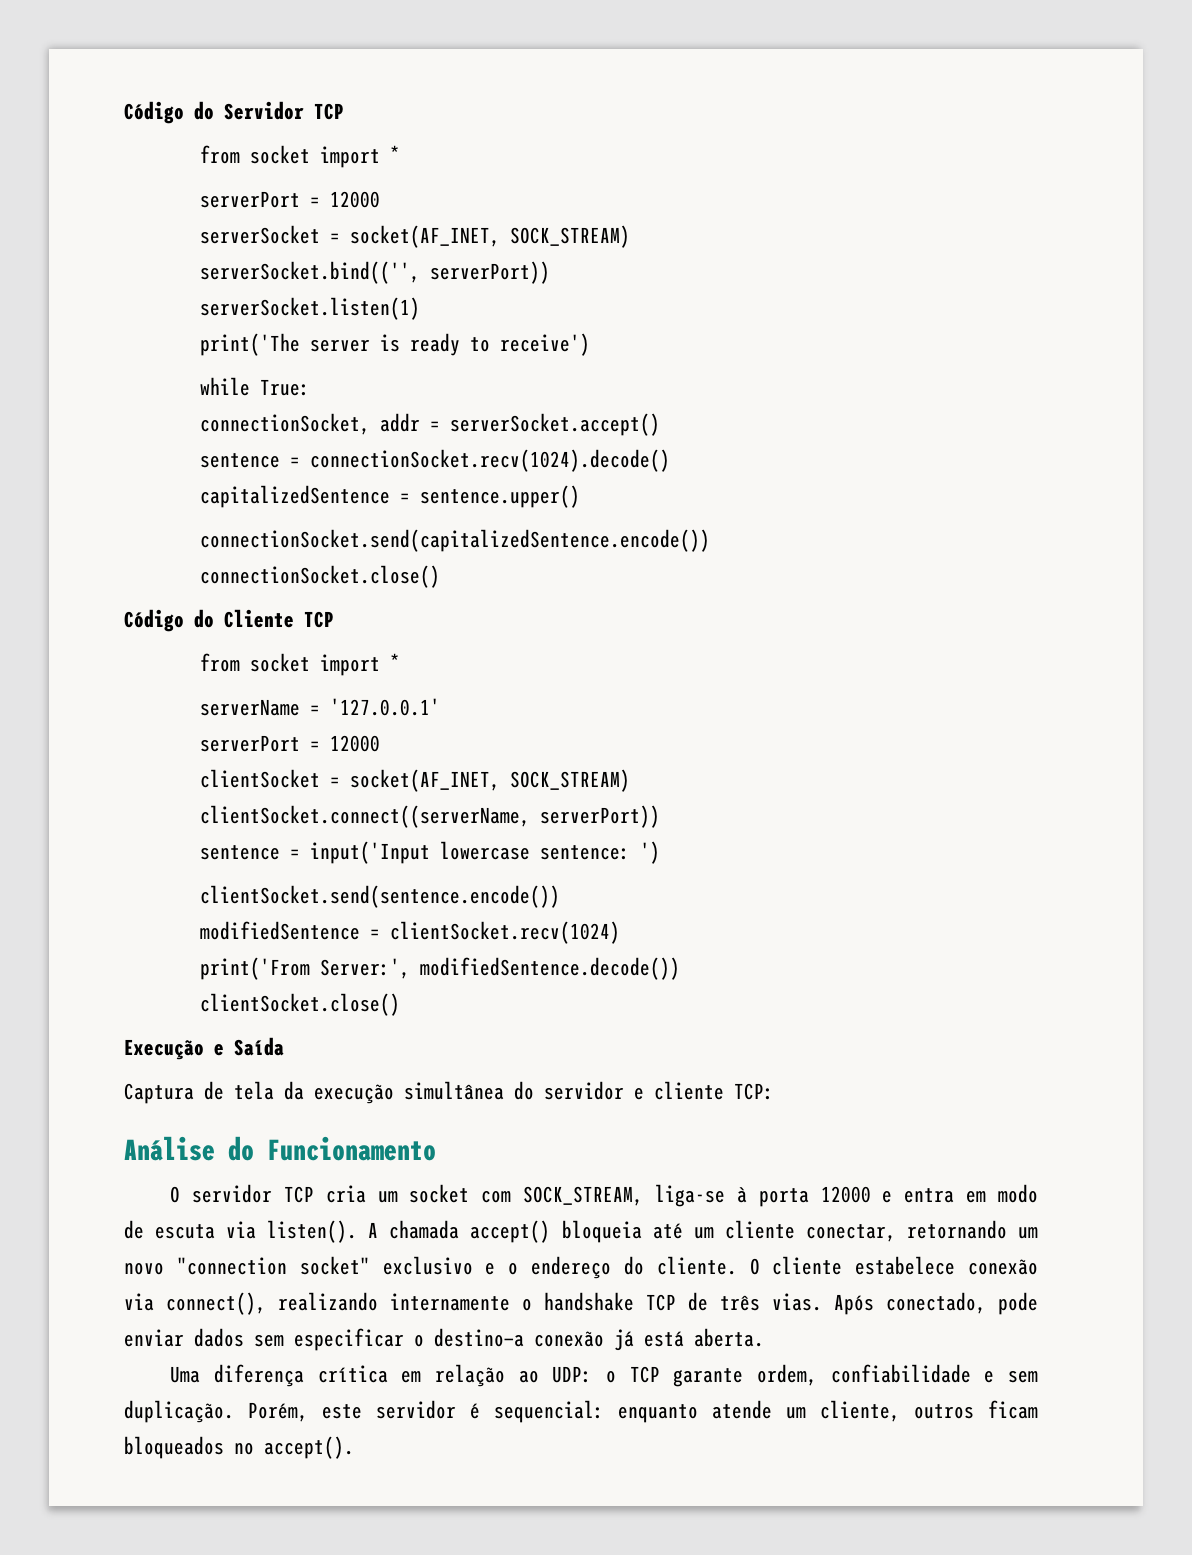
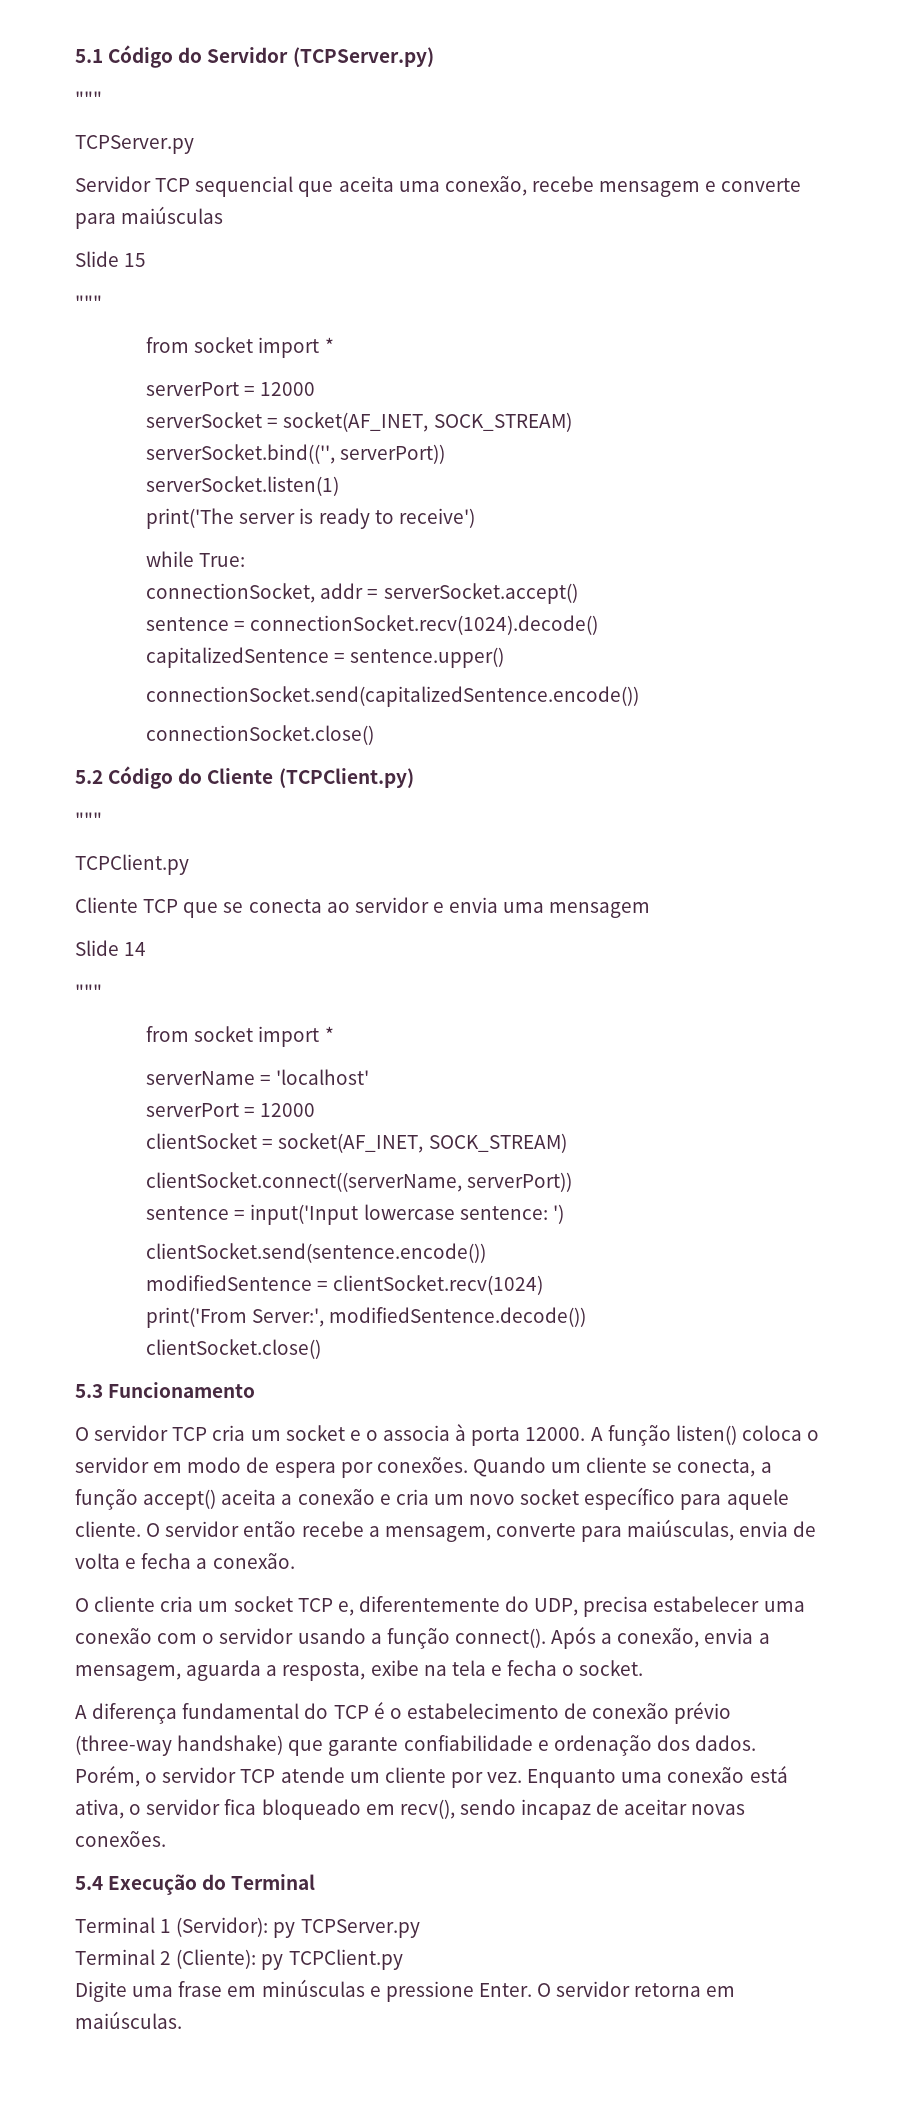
(124, 112) none -> [75,49,103,63] 5.1
[314,103,344,120] TCP -> [292,47,434,67] [75,91,102,106] [75,135,194,154] [75,176,802,197] [75,206,224,229] [75,251,147,267] [75,295,102,310] (TCPServer.py) // """ // TCPServer.py // Servidor TCP sequencial que aceita uma conexão, recebe mensagem e converte para maiúsculas // Slide 15 // """
(441, 576) none -> [75,770,103,784] 5.2
[304,611,334,628] TCP -> [278,768,414,788] [75,812,102,827] [75,854,189,875] [75,897,651,918] [75,940,147,956] [75,984,102,999] (TCPClient.py) // """ // TCPClient.py // Cliente TCP que se conecta ao servidor e envia uma mensagem // Slide 14 // """
[330,698,441,716] '127.0.0.1' -> [276,1069,370,1085] 'localhost'
[124,1037,284,1060] [124,1081,774,1104] [124,1136,254,1161] Execução e Saída // Captura de tela da execução simultânea do servidor e cliente TCP: // Análise do -> [75,1384,103,1398] 5.3
[481,1184,1038,1207] [124,1220,1038,1243] [124,1256,1038,1279] [124,1292,1038,1315] [124,1328,764,1351] [170,1364,1038,1387] [124,1400,1038,1423] [124,1436,354,1459] com SOCK_STREAM, liga-se à porta 12000 e entra em modo de escuta via listen(). A chamada accept() bloqueia até um cliente conectar, retornando um novo "connection socket" exclusivo e o endereço do cliente. O cliente estabelece conexão via connect(), realizando internamente o handshake TCP de três vias. Após conectado, pode enviar dados sem especificar o destino—a conexão já está aberta. // Uma diferença crítica em relação ao UDP: o TCP garante ordem, confiabilidade e sem duplicação. Porém, este servidor é sequencial: enquanto atende um cliente, outros ficam bloqueados no accept(). -> [349,1424,820,1446] [75,1457,772,1478] [75,1487,789,1510] [75,1519,817,1542] [75,1553,295,1569] [75,1596,805,1617] [75,1627,770,1649] [75,1660,644,1681] [75,1702,732,1724] [75,1735,757,1756] [75,1766,788,1788] [75,1799,746,1820] [75,1831,166,1847] [75,1874,316,1895] [75,1917,420,1938] [75,1949,403,1970] [75,1979,736,2002] [75,2011,182,2029] e o associa à porta 12000. A função listen() coloca o servidor em modo de espera por conexões. Quando um cliente se conecta, a função accept() aceita a conexão e cria um novo socket específico para aquele cliente. O servidor então recebe a mensagem, converte para maiúsculas, envia de volta e fecha a conexão. // O cliente cria um socket TCP e, diferentemente do UDP, precisa estabelecer uma conexão com o servidor usando a função connect(). Após a conexão, envia a mensagem, aguarda a resposta, exibe na tela e fecha o socket. // A diferença fundamental do TCP é o estabelecimento de conexão prévio (three-way handshake) que garante confiabilidade e ordenação dos dados. Porém, o servidor TCP atende um cliente por vez. Enquanto uma conexão está ativa, o servidor fica bloqueado em recv(), sendo incapaz de aceitar novas conexões. // 5.4 Execução do Terminal // Terminal 1 (Servidor): py TCPServer.py // Terminal 2 (Cliente): py TCPClient.py // Digite uma frase em minúsculas e pressione Enter. O servidor retorna em maiúsculas.

